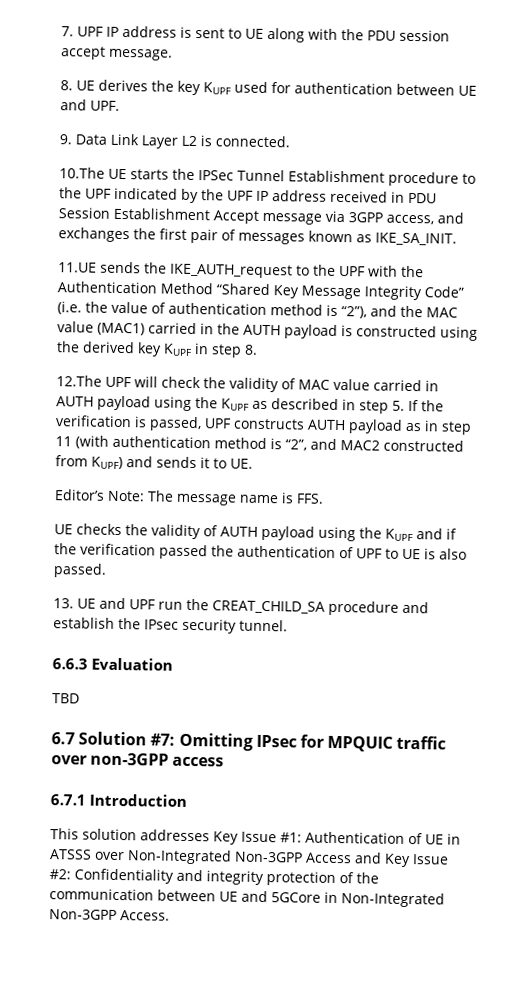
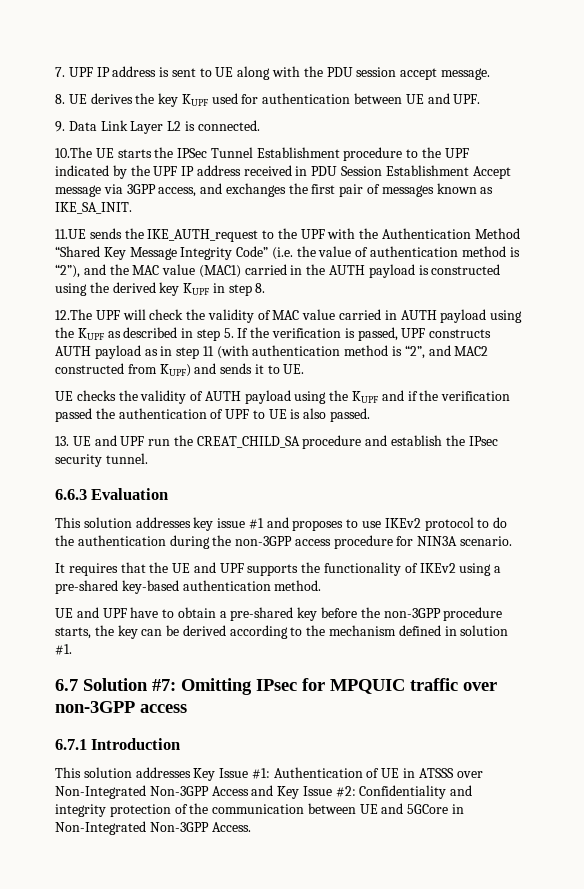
[54,489,324,506] // Editor’s Note: The message name is FFS. -> (305, 369) none
[52,693,80,704] TBD -> [55,517,508,531] [55,535,513,549] [55,562,502,576] [55,580,322,594] [55,607,503,621] [55,625,509,639] [55,644,72,655] This solution addresses key issue #1 and proposes to use IKEv2 protocol to do the authentication during the non-3GPP access procedure for NIN3A scenario. // It requires that the UE and UPF supports the functionality of IKEv2 using a pre-shared key-based authentication method. // UE and UPF have to obtain a pre-shared key before the non-3GPP procedure starts, the key can be derived according to the mechanism defined in solution #1.

